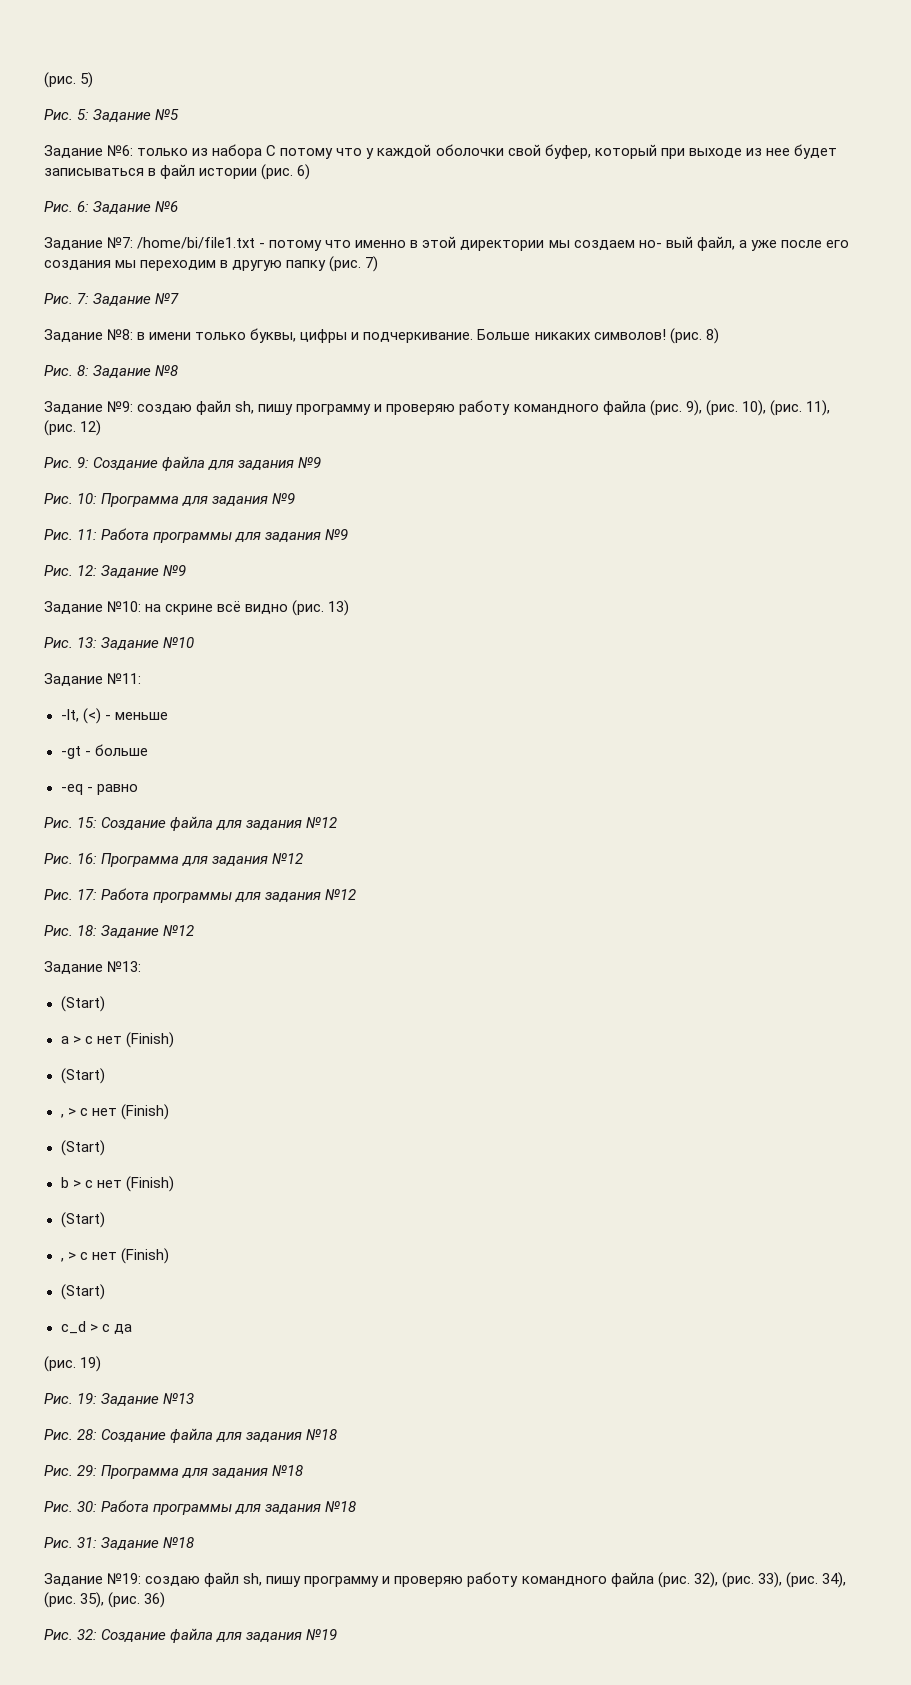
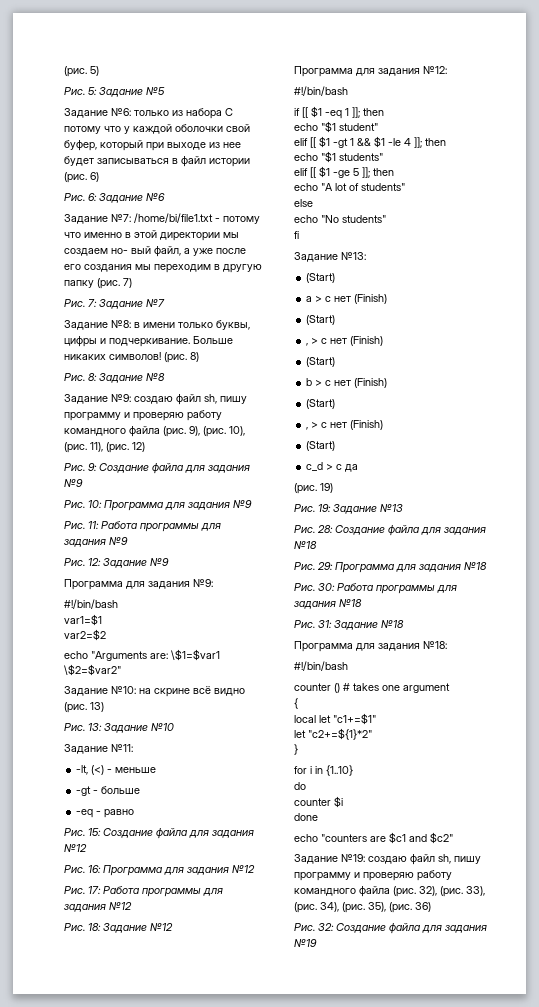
(187, 570) none -> [64,579,213,590] [64,599,118,609] [64,614,102,626] [64,629,106,641] [64,649,220,661] [64,664,121,676] // Программа для задания №9: // #!/bin/bash // var1=$1 // var2=$2 // echo "Arguments are: \$1=$var1 \$2=$var2"
(195, 930) none -> [294,66,447,77] [294,86,348,96] [294,106,384,119] [294,121,378,133] [294,136,446,148] [294,151,383,163] [294,166,394,178] [294,183,405,191] [294,199,313,207] [294,215,386,223] [294,231,299,239] // Программа для задания №12: // #!/bin/bash // if [[ $1 -eq 1 ]]; then // echo "$1 student" // elif [[ $1 -gt 1 && $1 -le 4 ]]; then // echo "$1 students" // elif [[ $1 -ge 5 ]]; then // echo "A lot of students" // else // echo "No students" // fi
(195, 1542) none -> [294,641,447,652] [294,661,348,671] [294,683,450,693] [294,698,298,709] [294,713,376,725] [294,728,372,740] [294,744,298,755] [294,765,353,776] [294,782,306,790] [294,796,343,808] [294,813,318,821] [294,832,453,844] // Программа для задания №18: // #!/bin/bash // counter () # takes one argument // { // local let "c1+=$1" // let "c2+=${1}*2" // } // for i in {1..10} // do // counter $i // done // echo "counters are $c1 and $c2"

